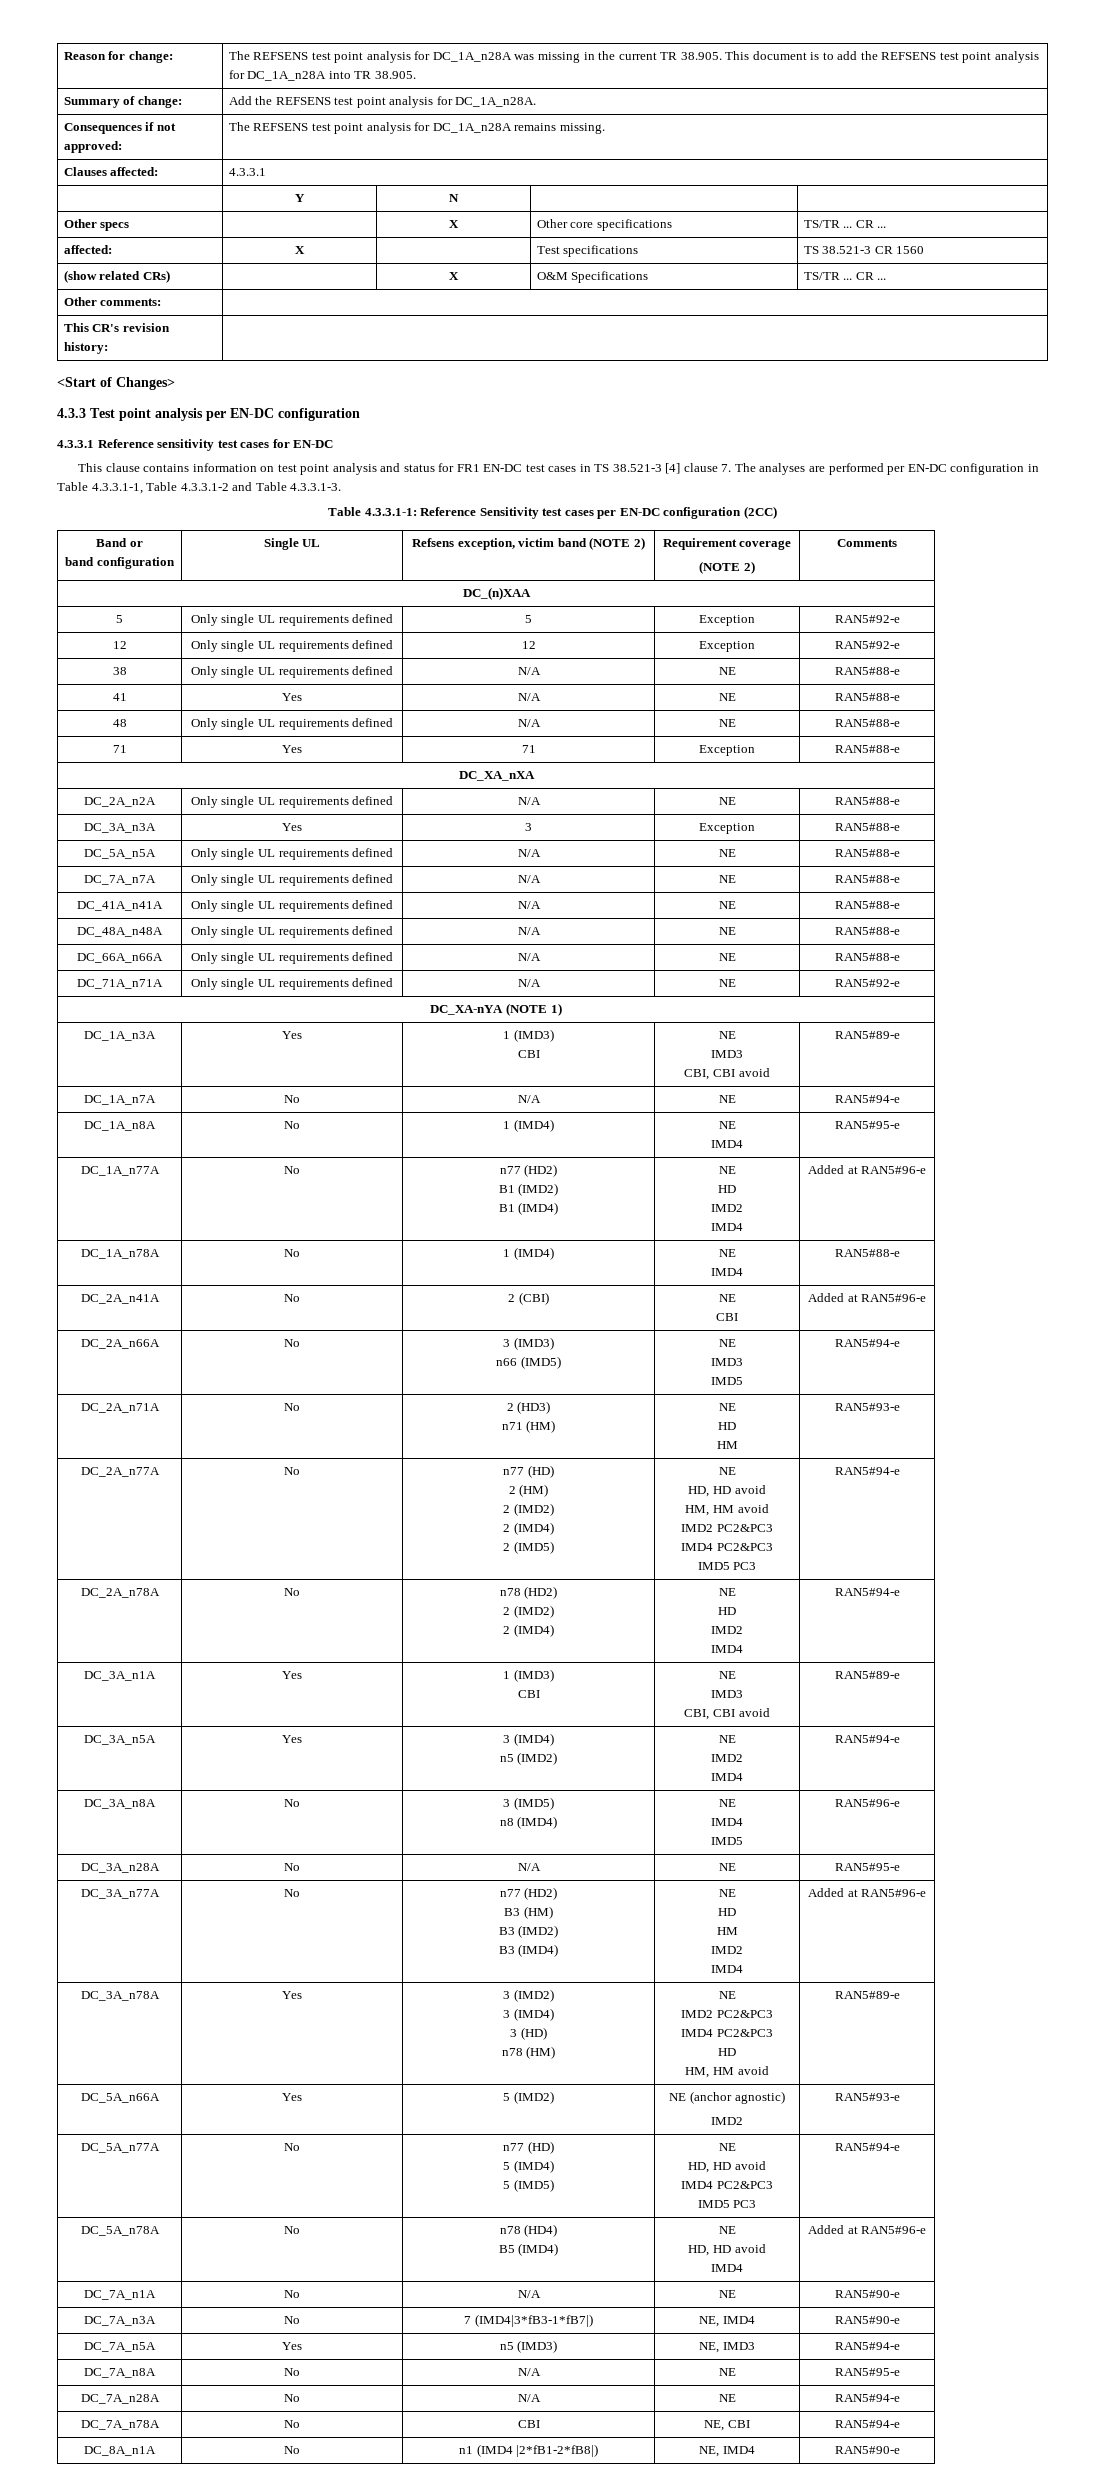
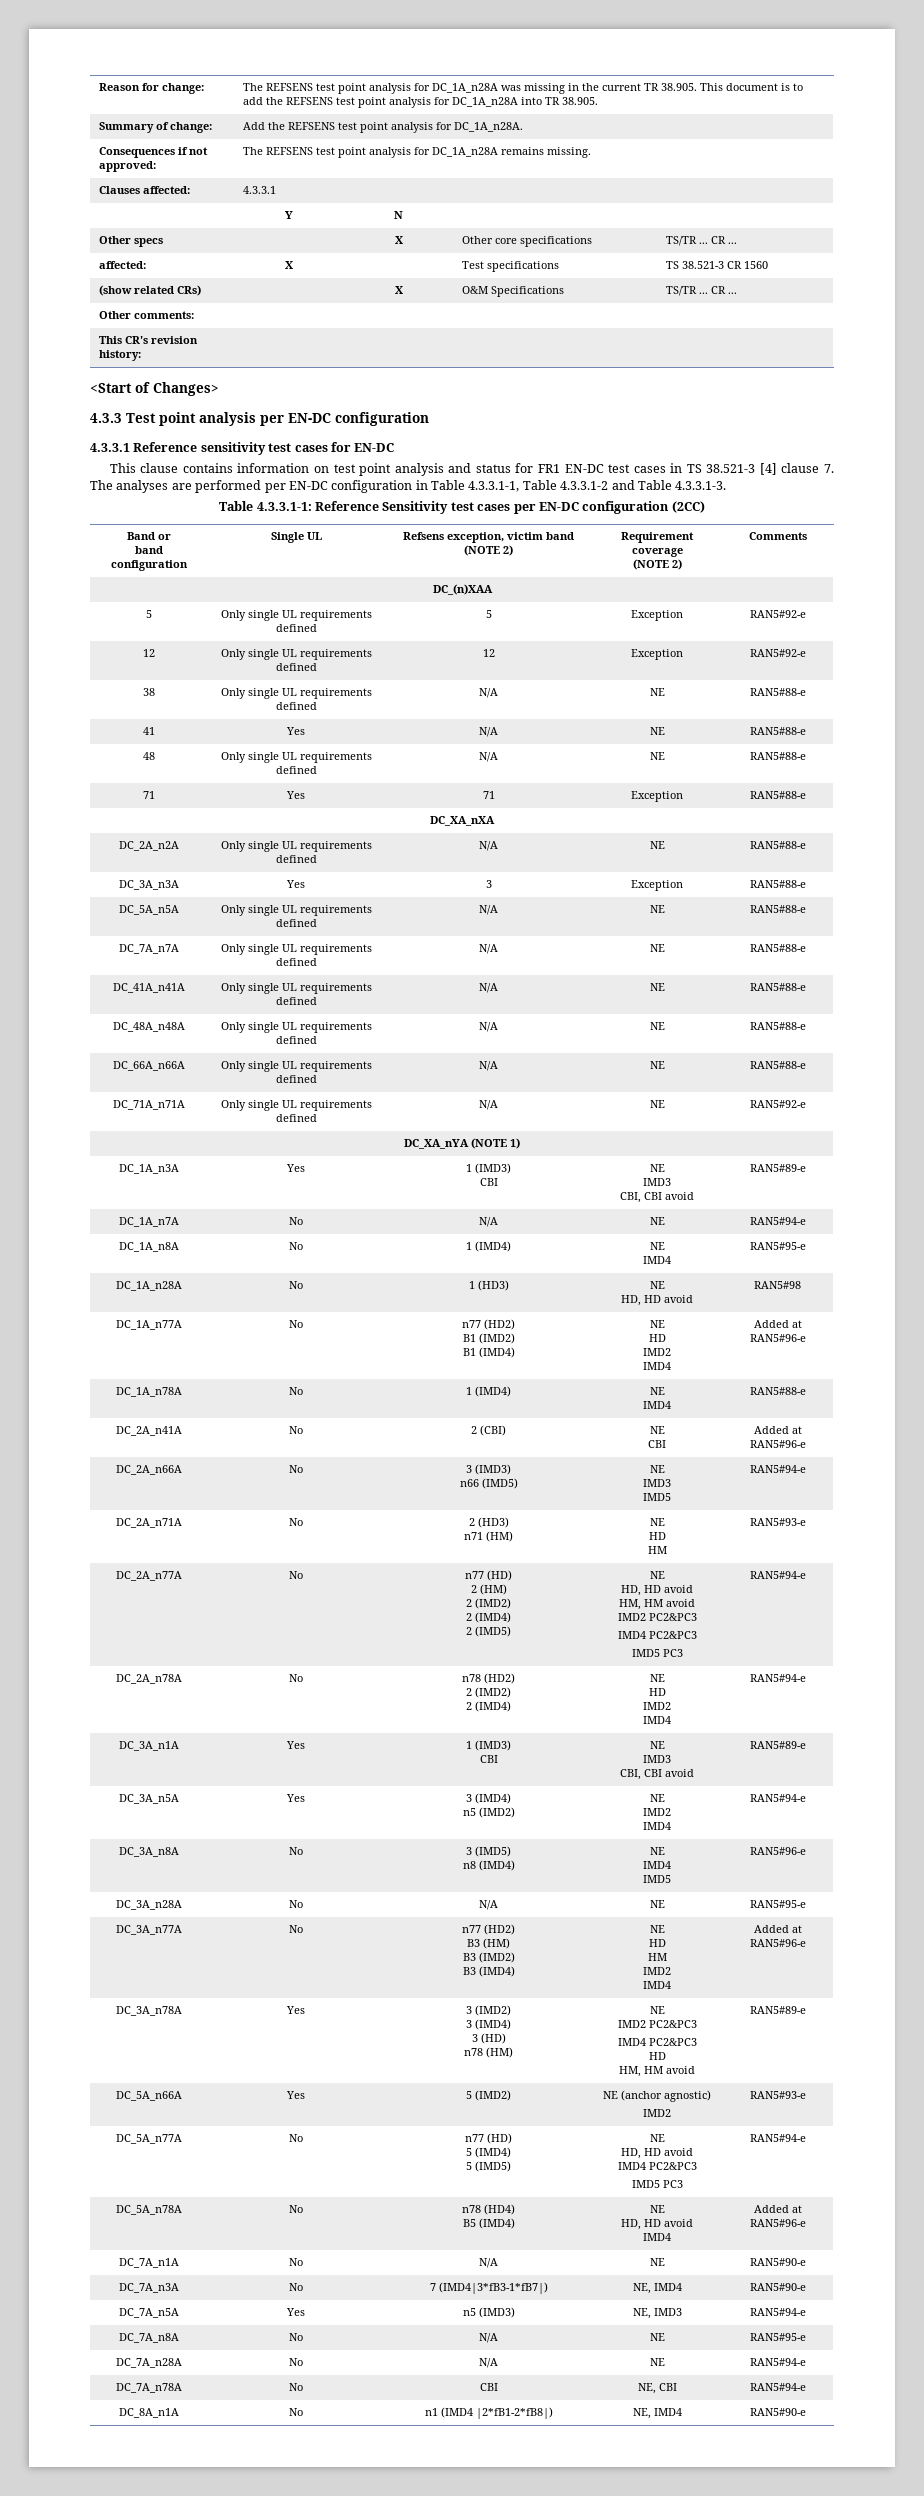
[430,1005,504,1015] DC_XA-nYA -> [404,1139,469,1149] DC_XA_nYA
(900, 1125) none -> [116,1281,182,1291] [289,1281,303,1289] [468,1280,509,1291] [649,1281,665,1289] [621,1295,693,1306] [754,1281,801,1289] // DC_1A_n28A | No | 1 (HD3) | NE // HD, HD avoid | RAN5#98

